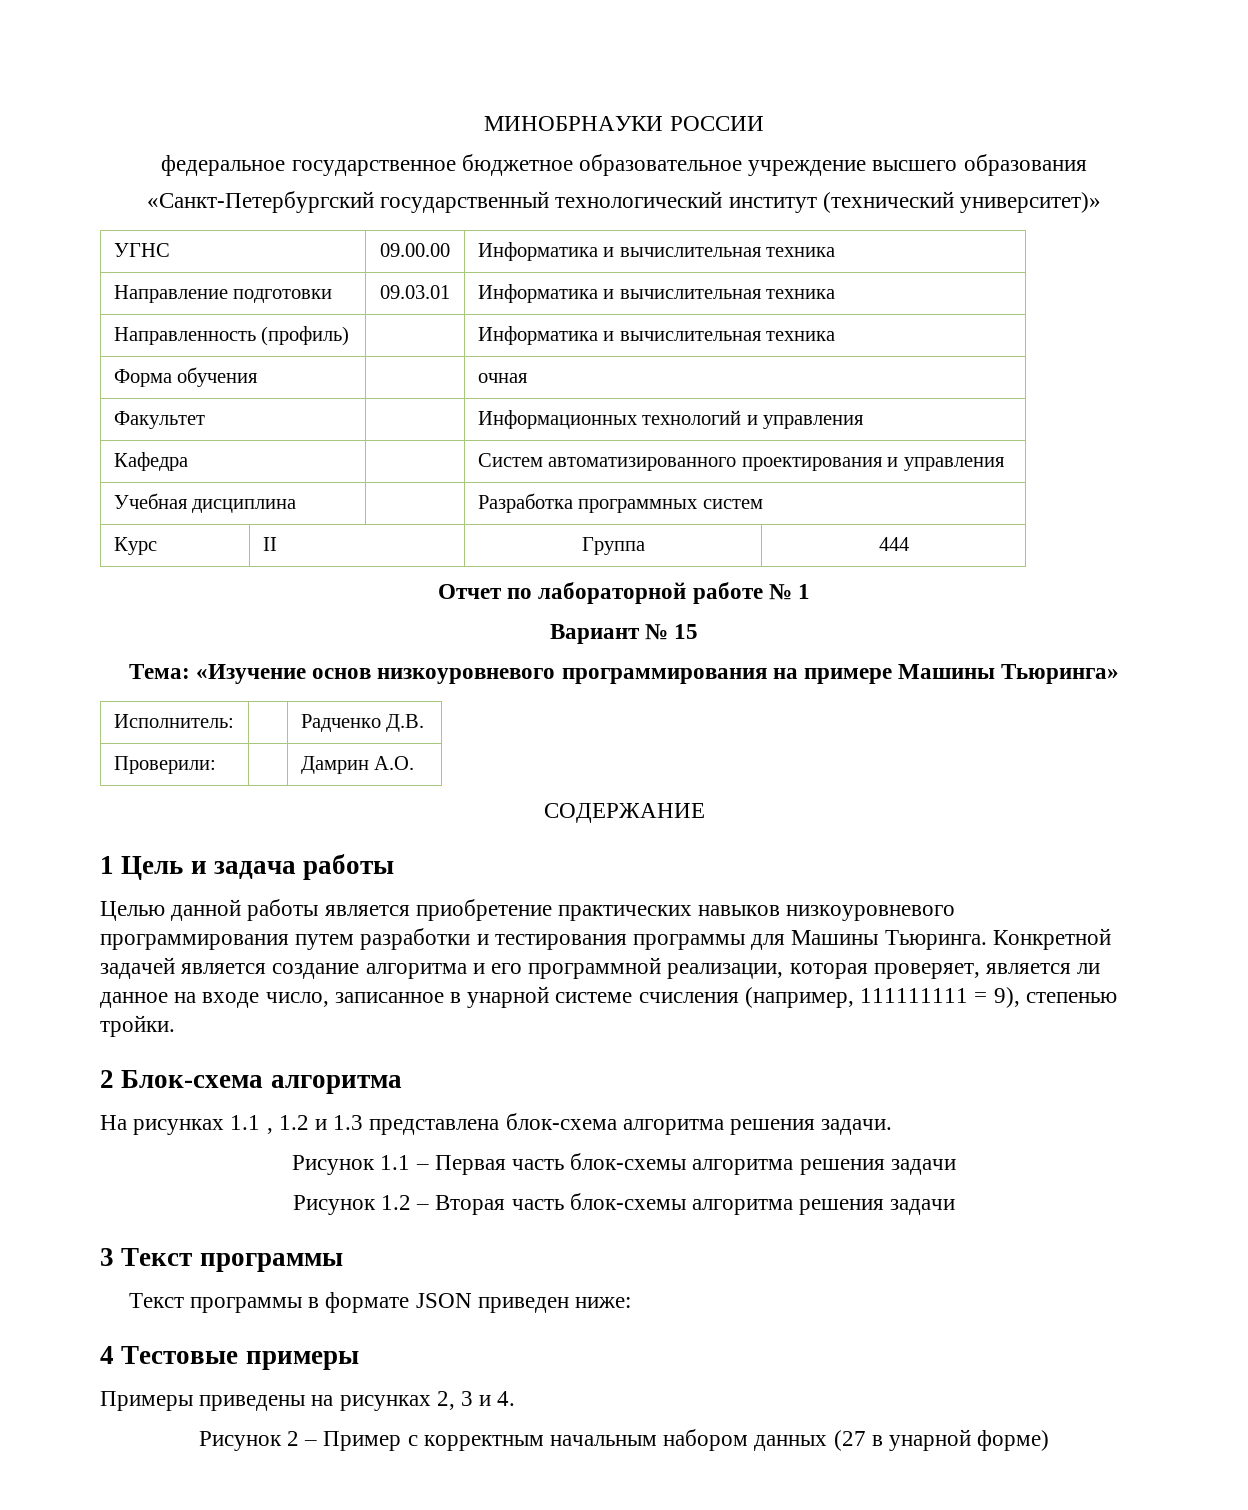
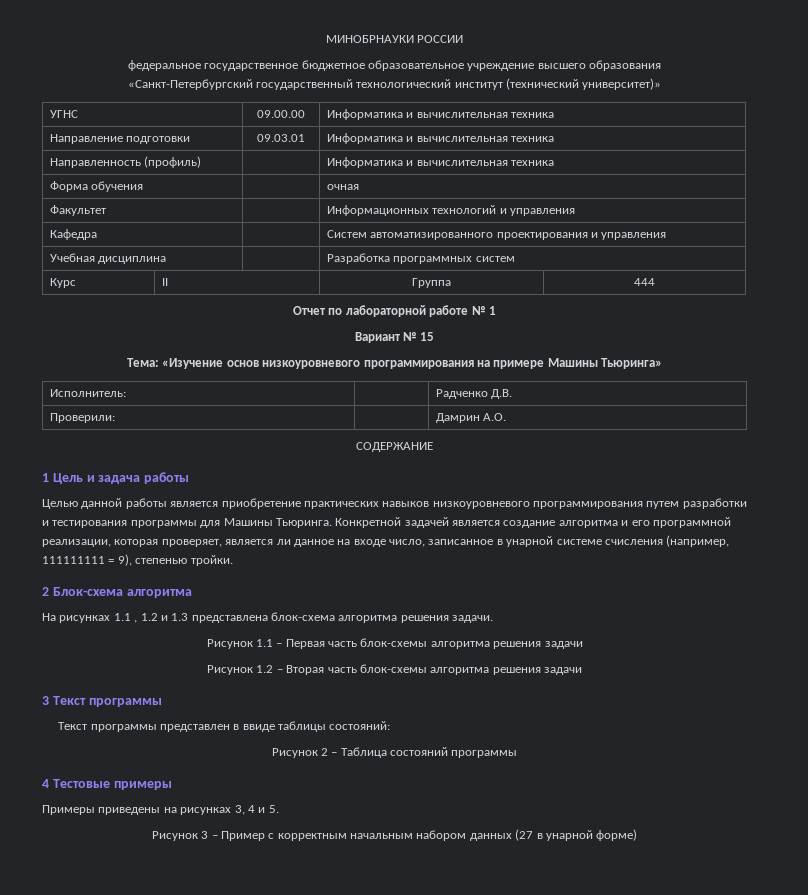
[308,1292,632,1313] в формате JSON приведен ниже: -> [159,721,391,732] [271,747,518,758] представлен в ввиде таблицы состояний: // Рисунок 2 – Таблица состояний программы
[436,1391,516,1410] [198,1431,299,1451] 2, 3 и 4. // Рисунок 2 -> [234,805,279,815] [151,831,209,841] 3, 4 и 5. // Рисунок 3

